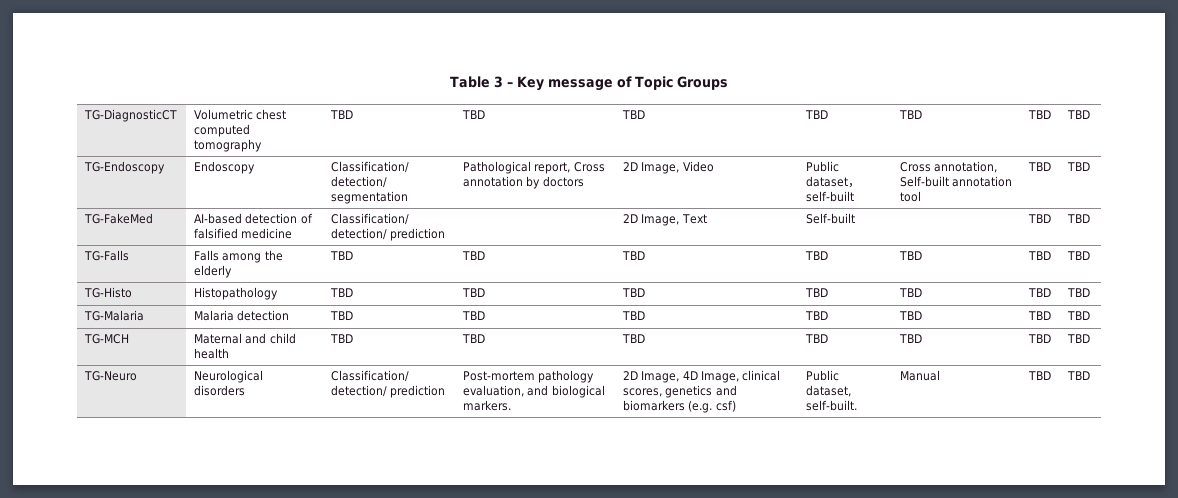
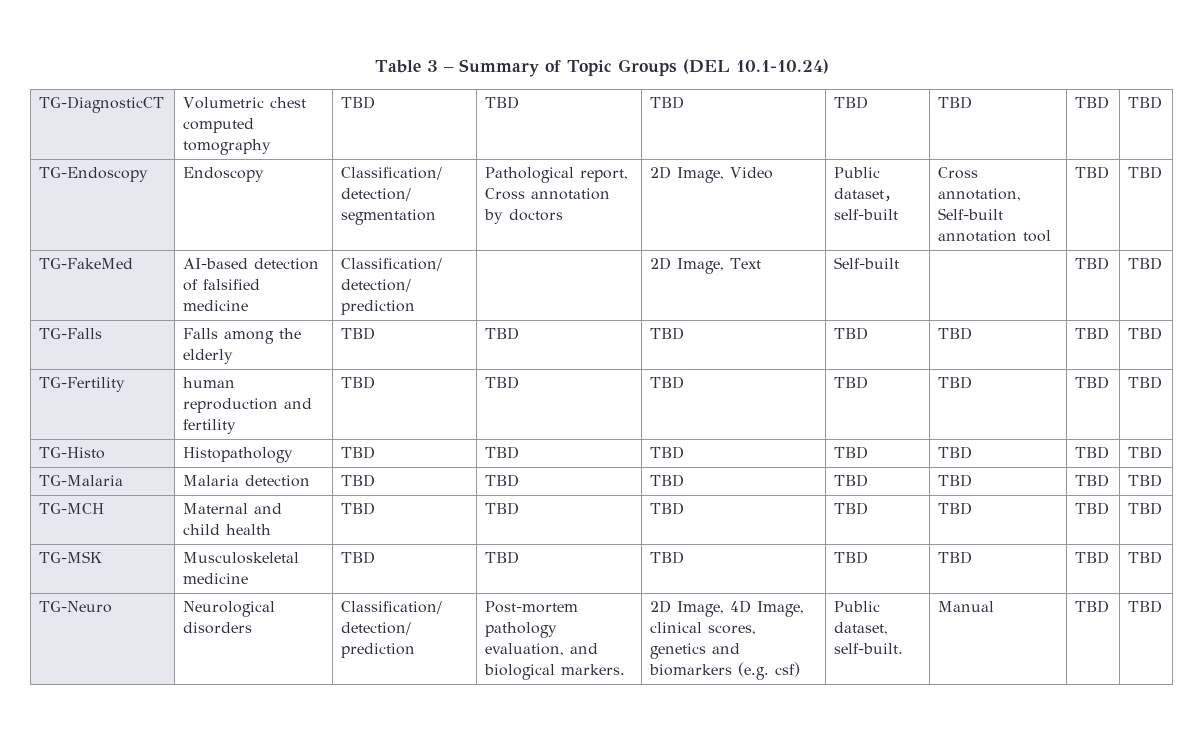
[517,76,613,91] Key message -> [458,59,539,77] Summary
(728, 83) none -> [683,59,830,74] (DEL 10.1-10.24)
(1091, 255) none -> [39,377,126,392] [183,377,236,388] [183,398,313,413] [183,419,237,434] [341,376,376,389] [485,376,520,389] [650,376,685,389] [834,376,869,389] [938,376,973,389] [1075,376,1110,389] [1128,376,1163,389] // TG-Fertility | human reproduction and fertility | TBD | TBD | TBD | TBD | TBD | TBD | TBD
(1091, 338) none -> [39,551,103,563] [183,552,300,564] [183,573,249,584] [341,551,376,564] [485,551,520,564] [650,551,685,564] [834,551,869,564] [938,551,973,564] [1075,551,1110,564] [1128,551,1163,564] // TG-MSK | Musculoskeletal medicine | TBD | TBD | TBD | TBD | TBD | TBD | TBD

